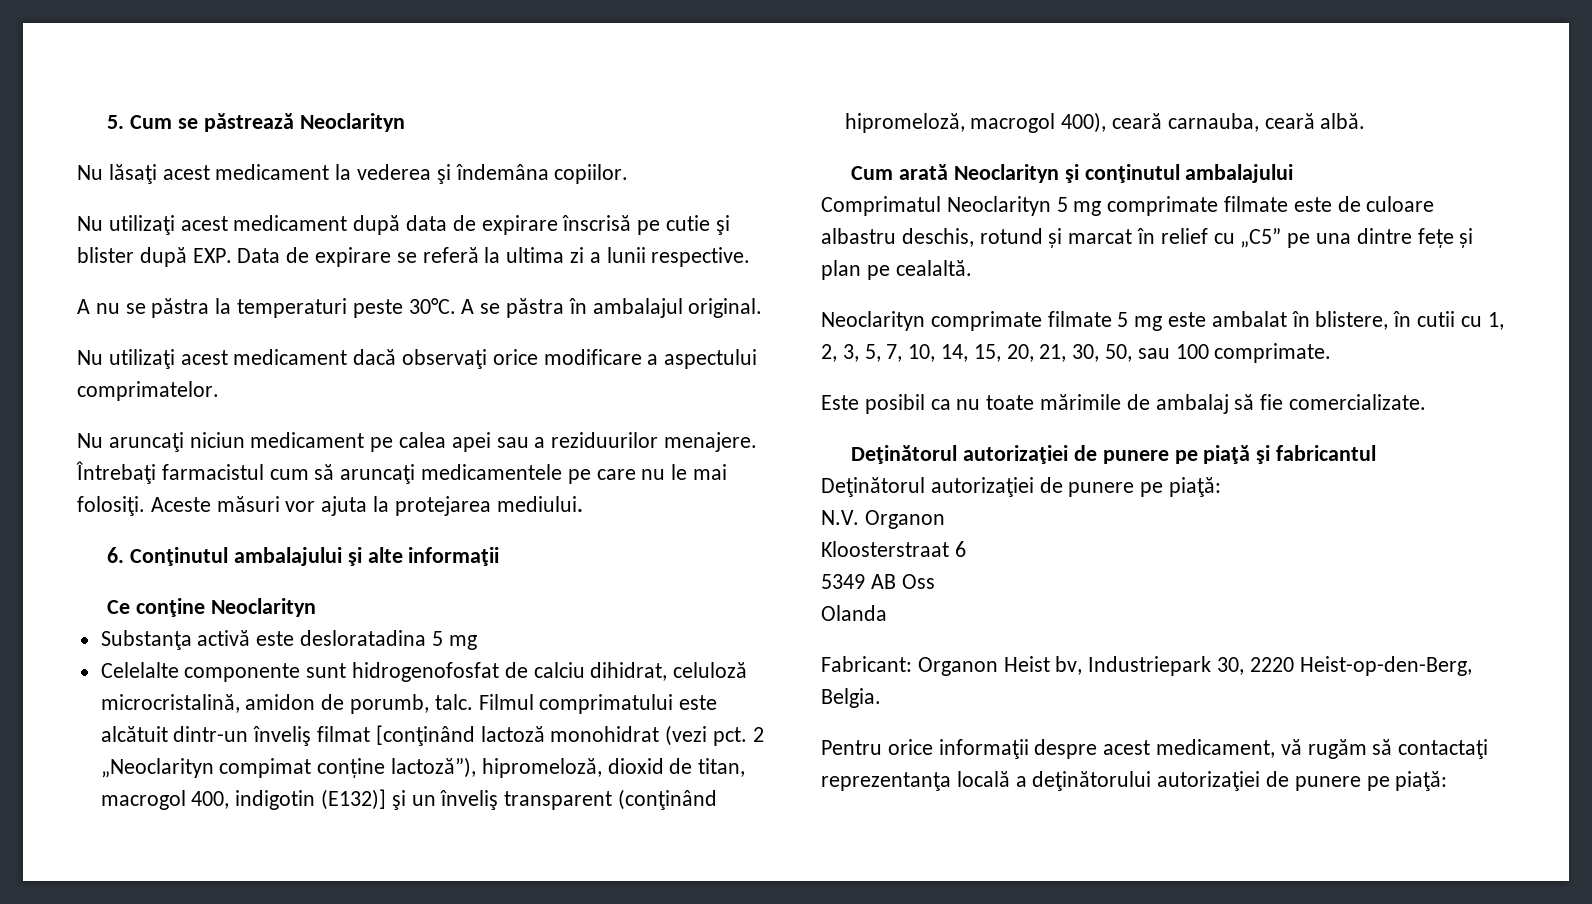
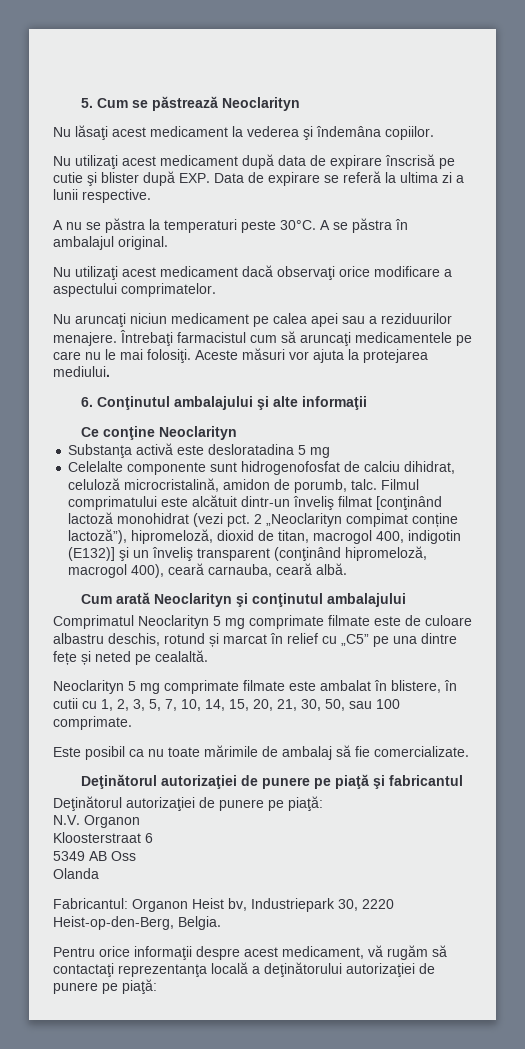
[821,260,861,280] plan -> [95,651,131,662] neted
[930,311,1163,331] comprimate filmate 5 mg -> [128,680,285,694] 5 mg comprimate filmate
[821,656,912,672] Fabricant: -> [53,898,128,909] Fabricantul:

